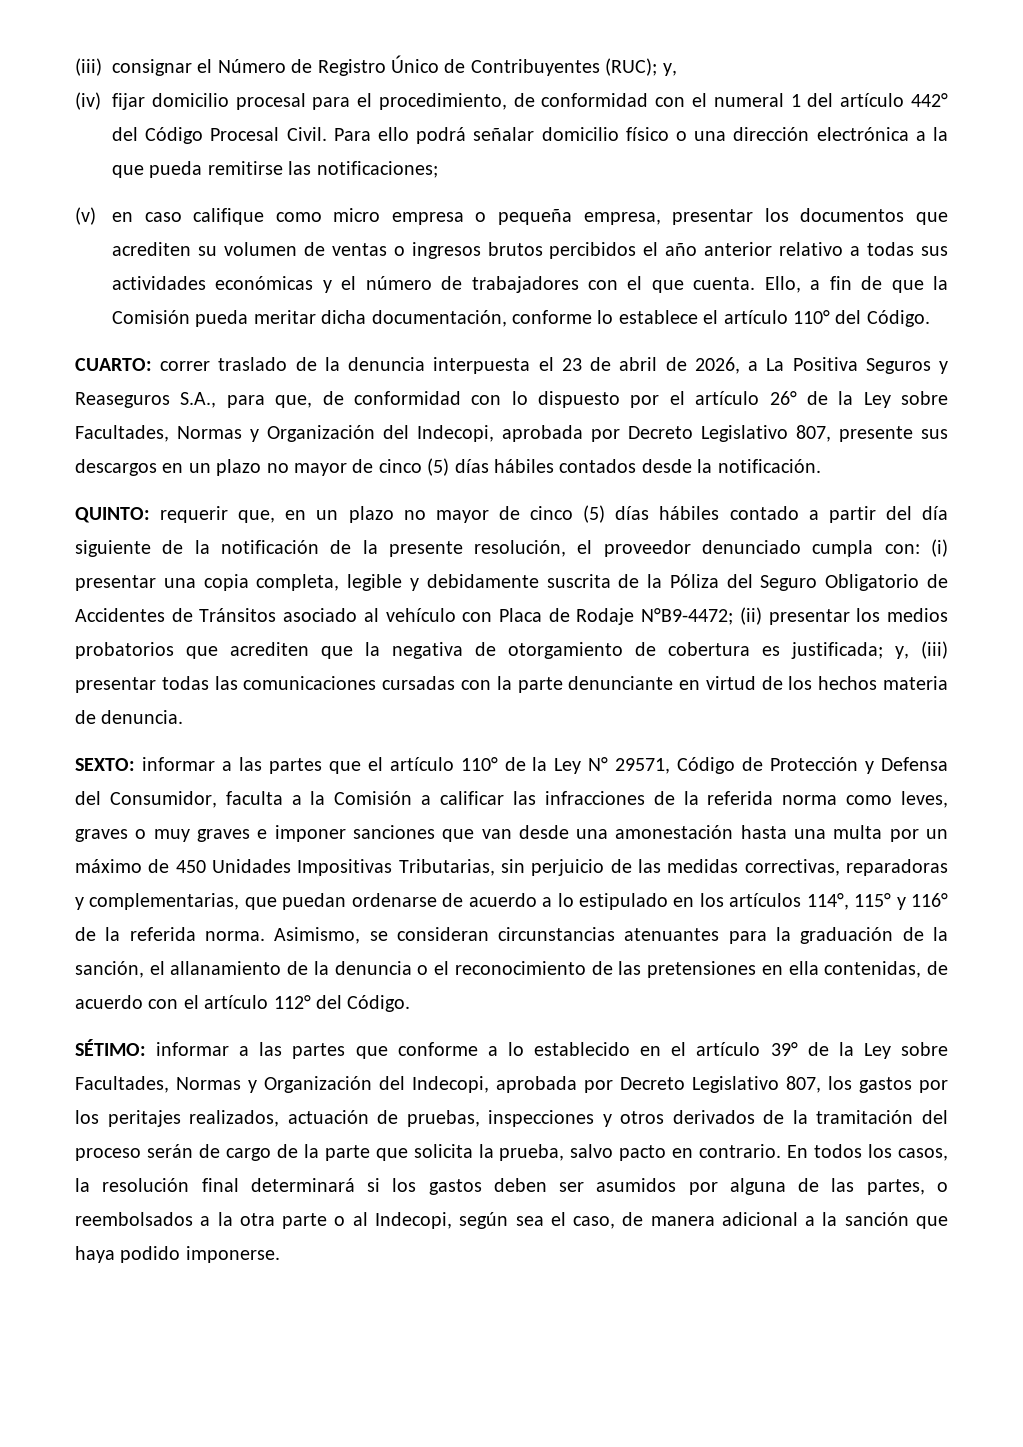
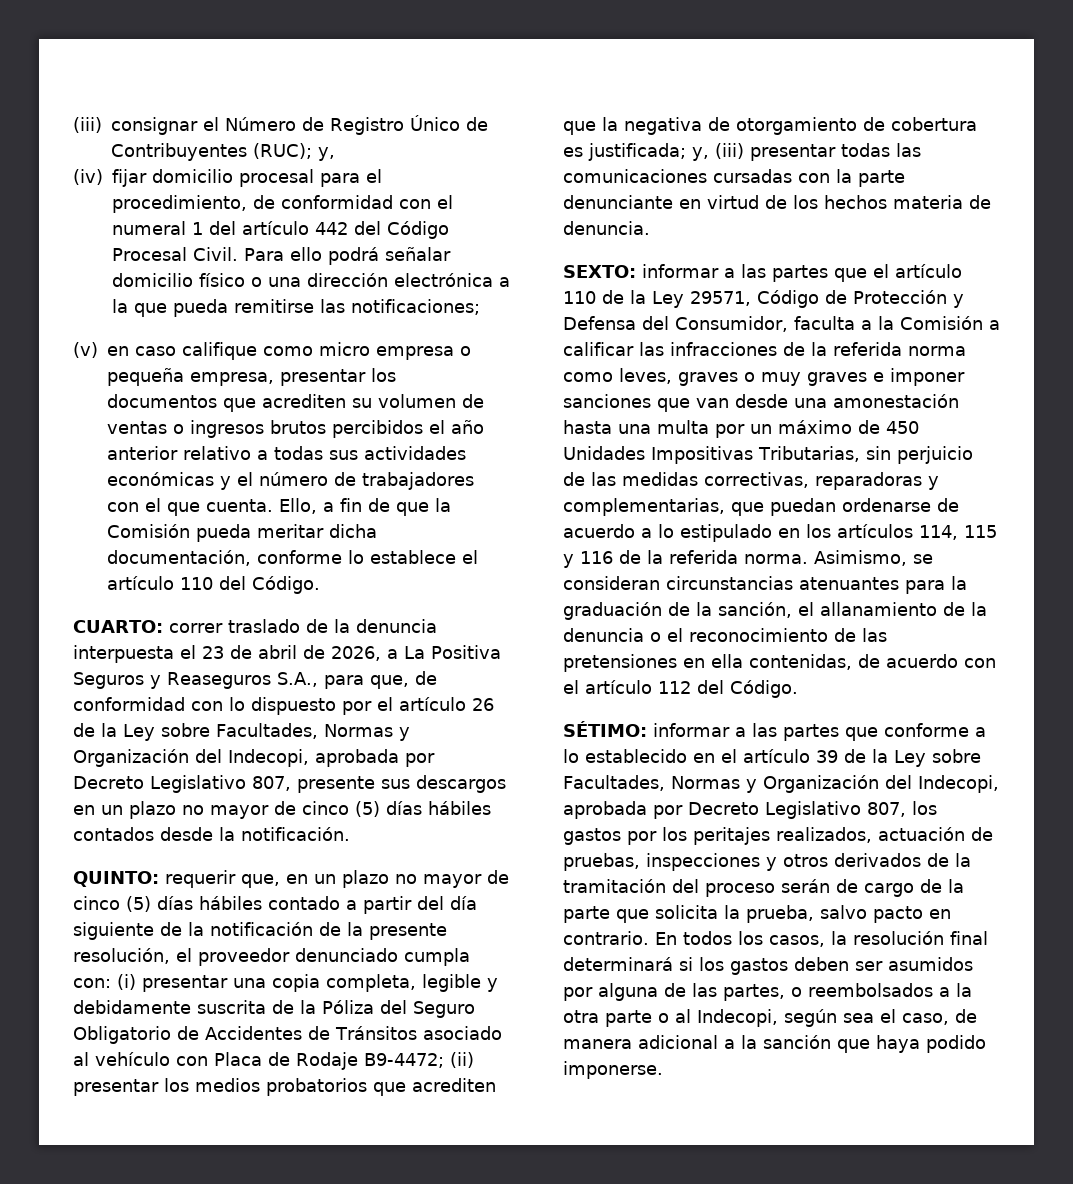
[910,93,948,107] 442° -> [315,222,348,235] 442
[792,310,830,324] 110° -> [180,577,213,590] 110
[769,391,797,405] 26° -> [472,698,494,711] 26
[641,608,734,625] N°B9-4472; -> [363,1053,444,1068] B9-4472;
[460,757,609,774] 110° de la Ley N° -> [563,290,684,308] 110 de la Ley
[806,893,948,910] 114°, 115° y 116° -> [919,525,997,540] [563,551,613,568] 114, 115 y 116
[273,995,311,1009] 112° -> [658,681,691,694] 112
[770,1042,798,1056] 39° -> [816,750,838,763] 39

